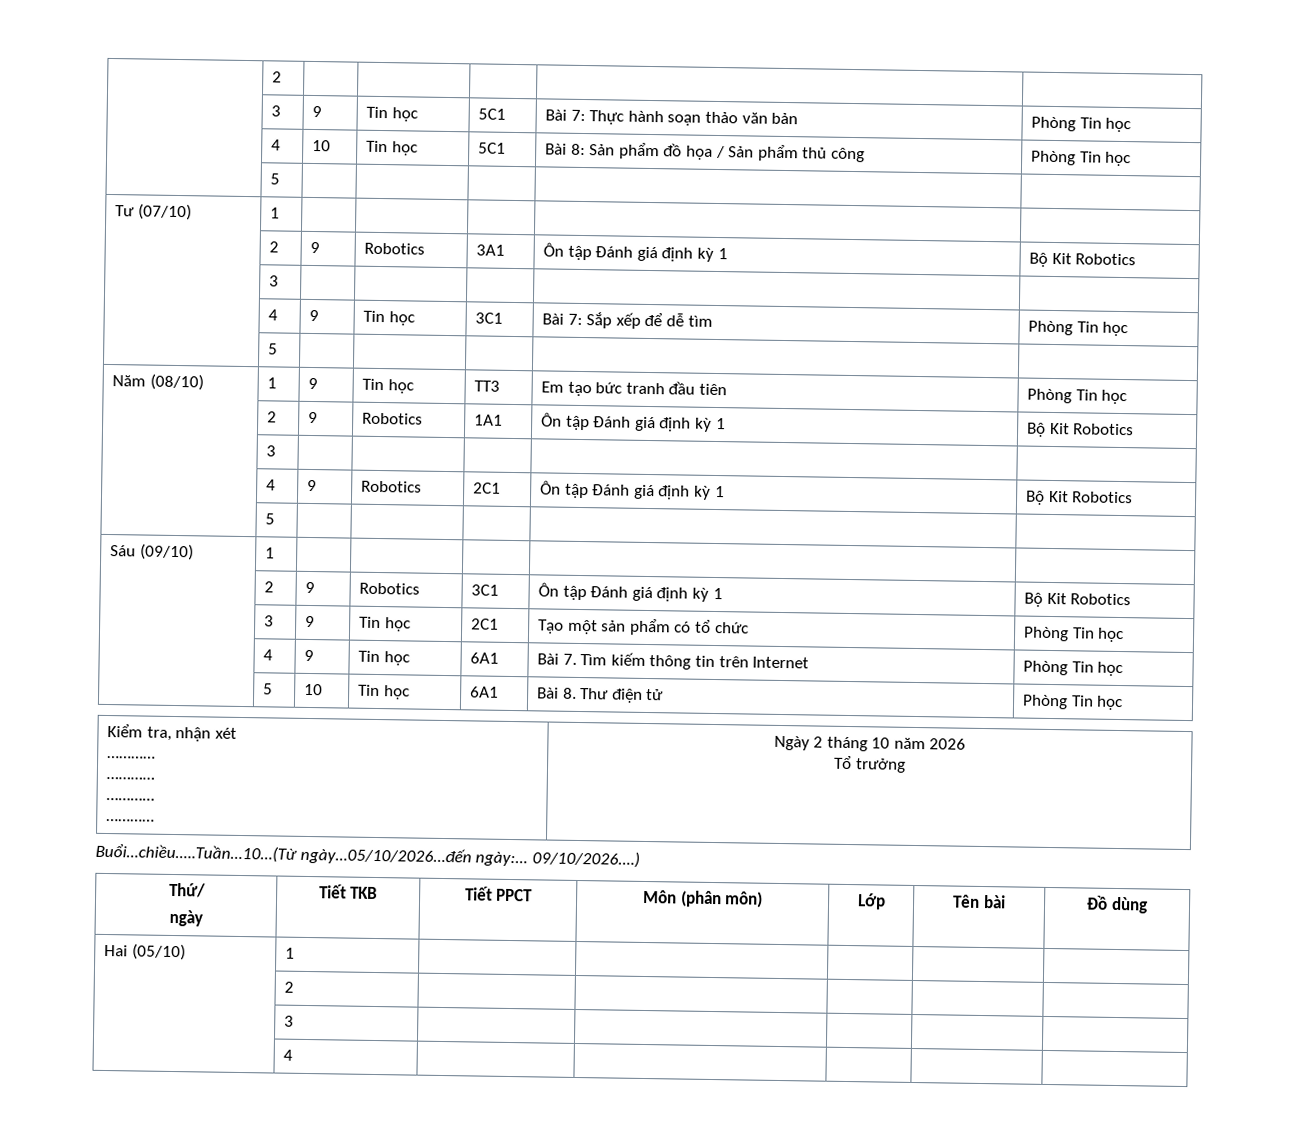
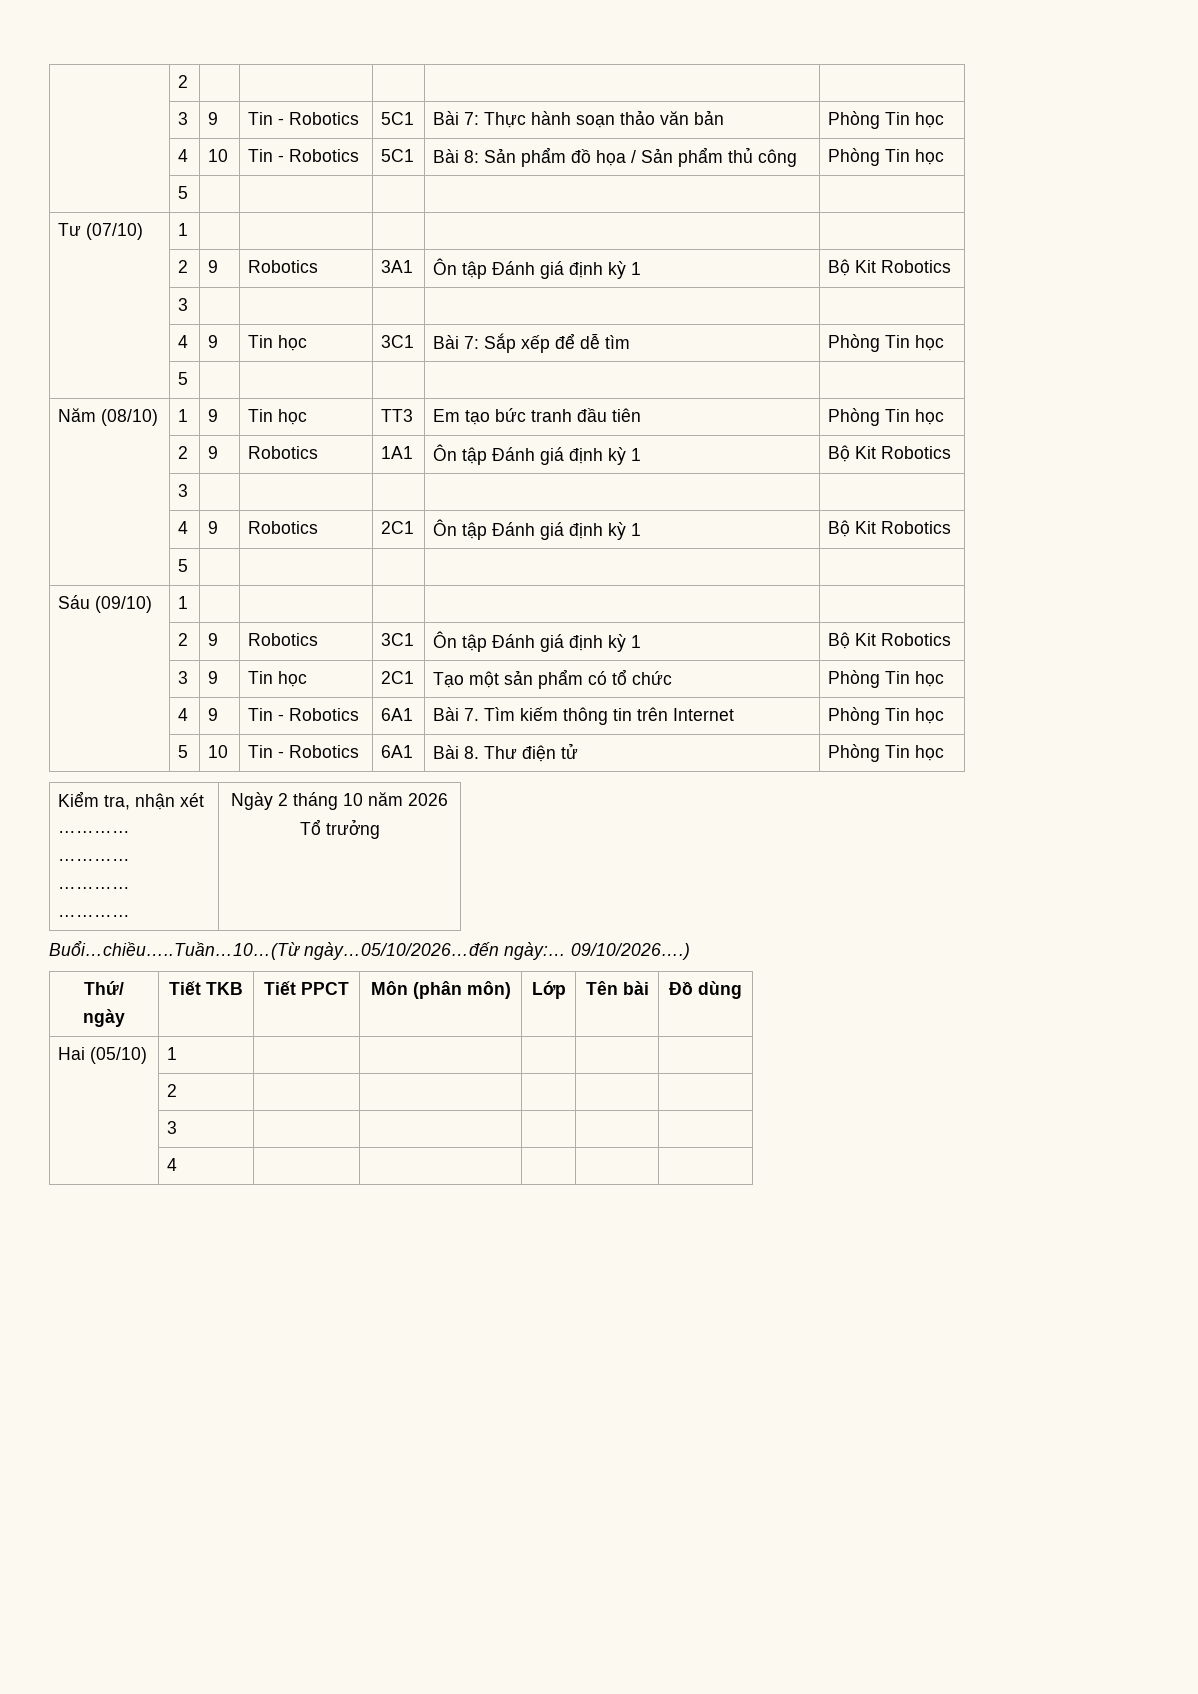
[391,107,418,122] học -> [278,112,360,125] - Robotics
[391,141,418,156] học -> [278,149,360,162] - Robotics
[383,651,410,666] học -> [278,708,360,721] - Robotics
[383,685,410,700] học -> [278,745,360,758] - Robotics

